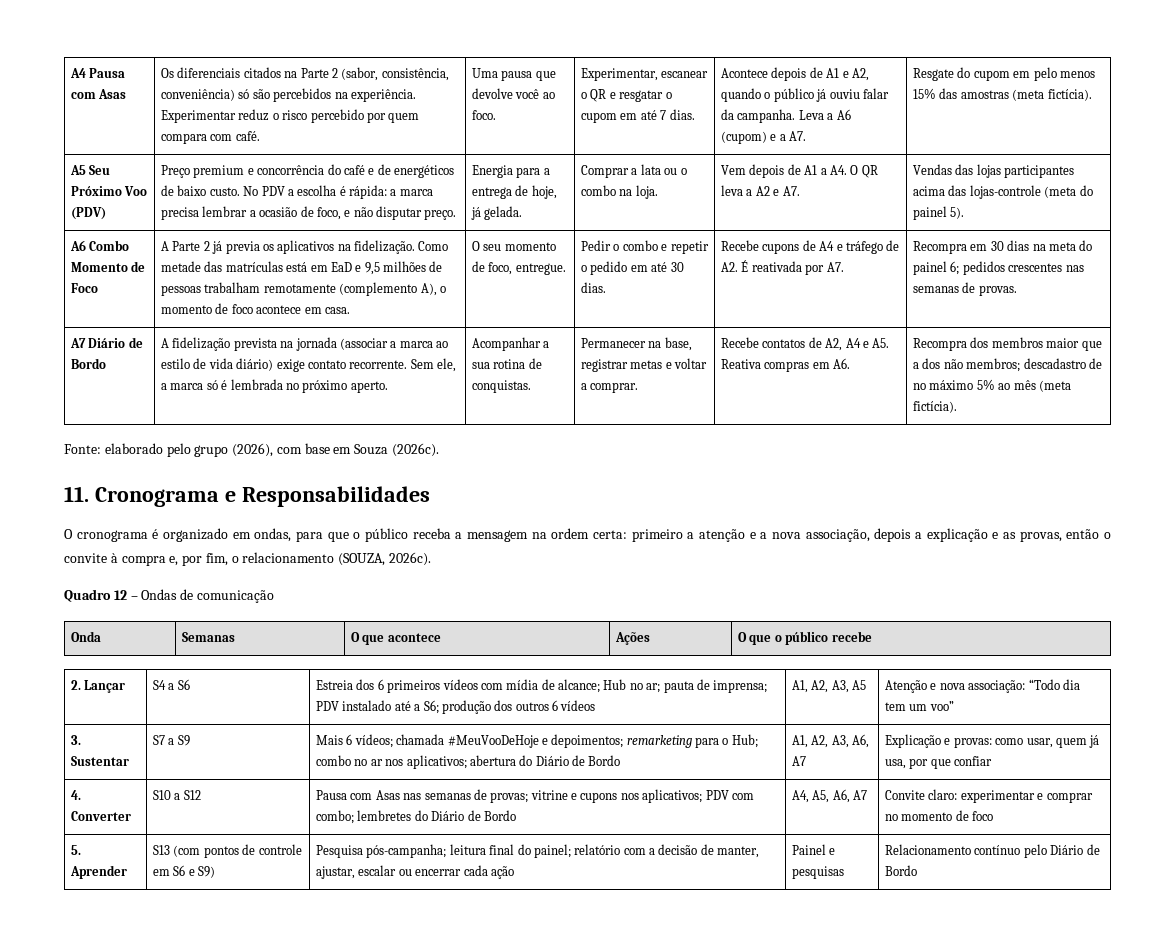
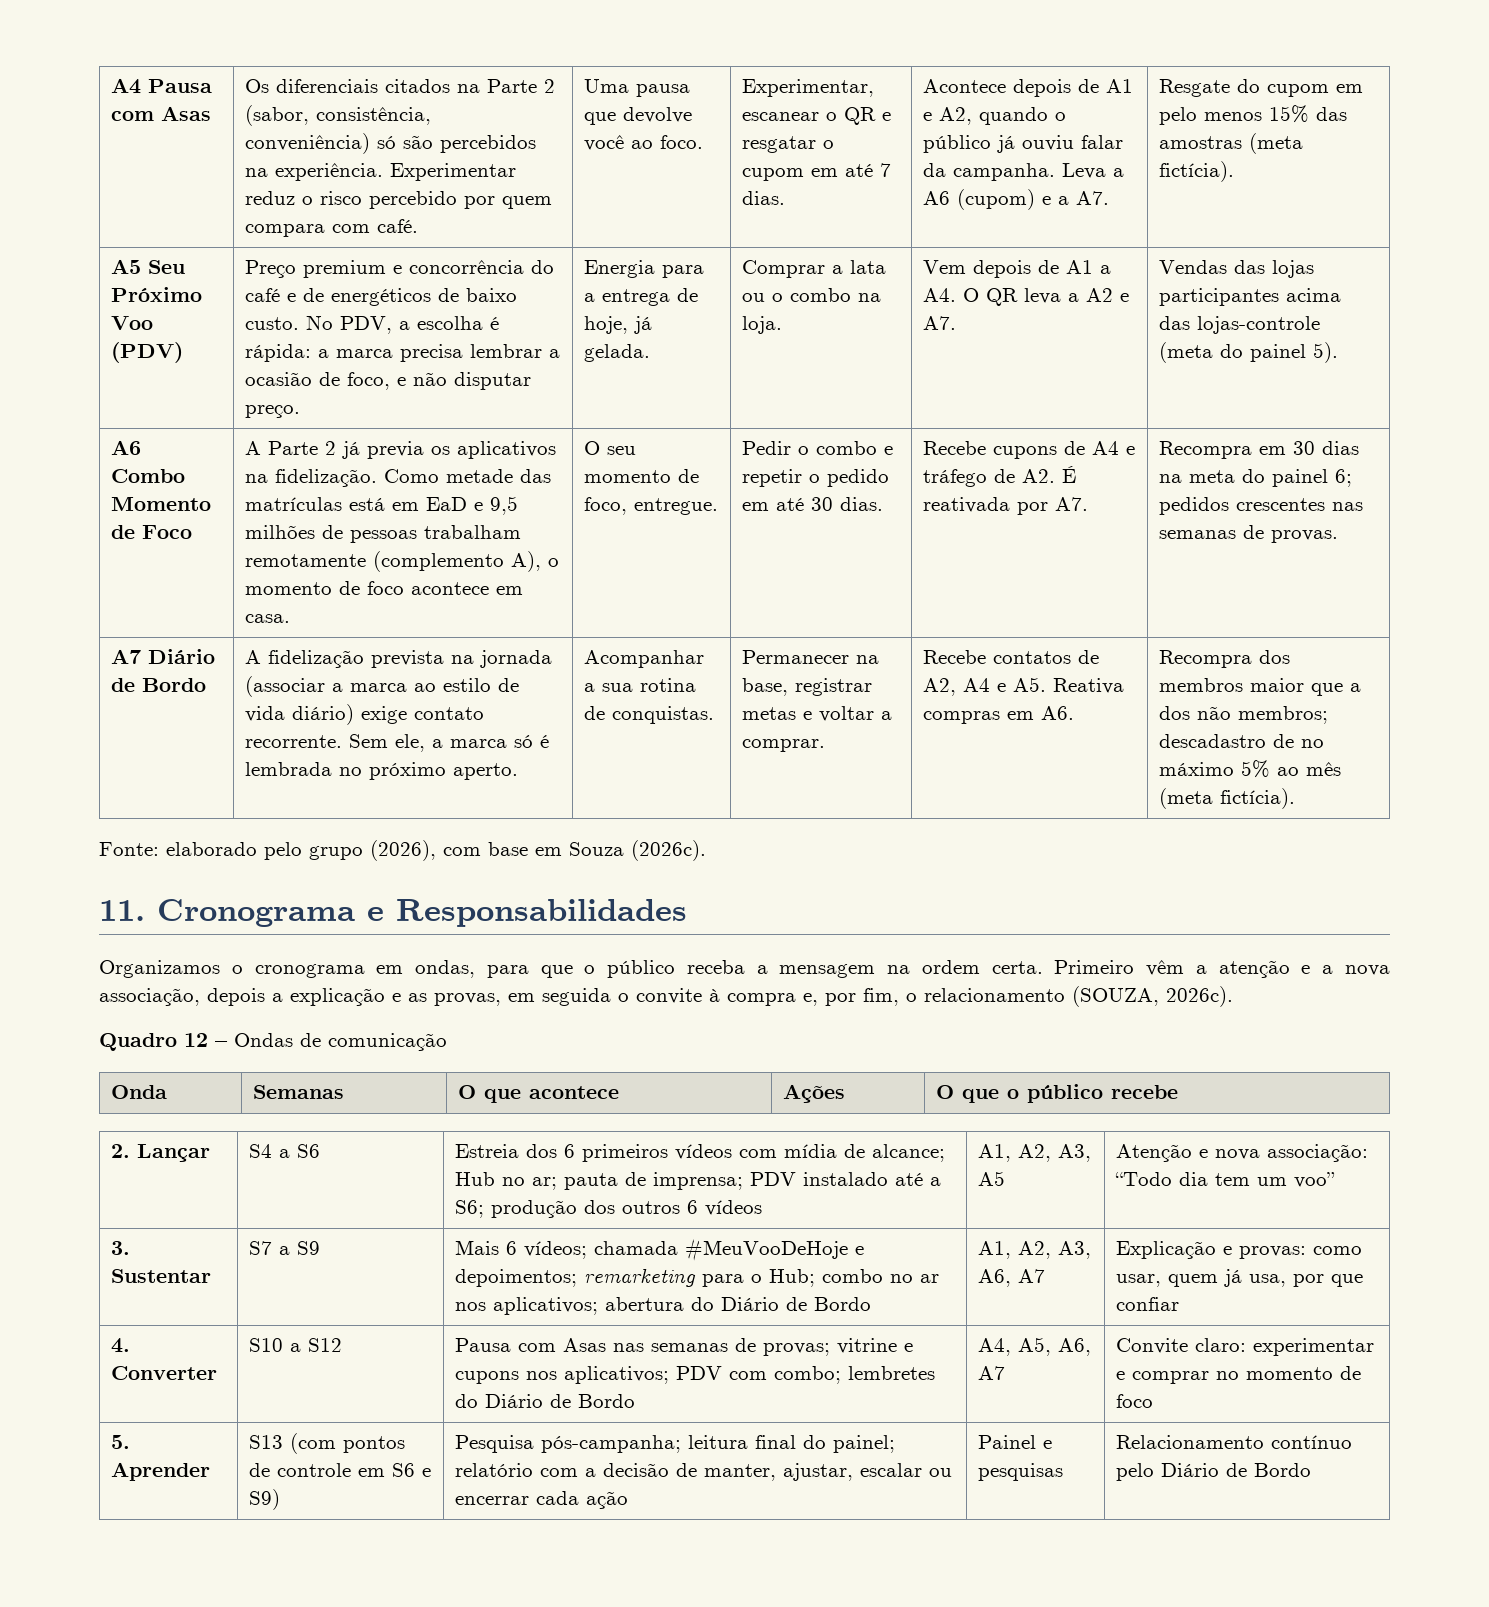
[261,186,285,196] PDV -> [340,316,393,334] PDV,
[64,528,228,542] O cronograma é organizado -> [99,960,365,978] Organizamos o cronograma
[593,529,683,542] certa: primeiro -> [991,960,1185,976] certa. Primeiro vêm
[1066,529,1100,539] então -> [508,988,611,1006] em seguida

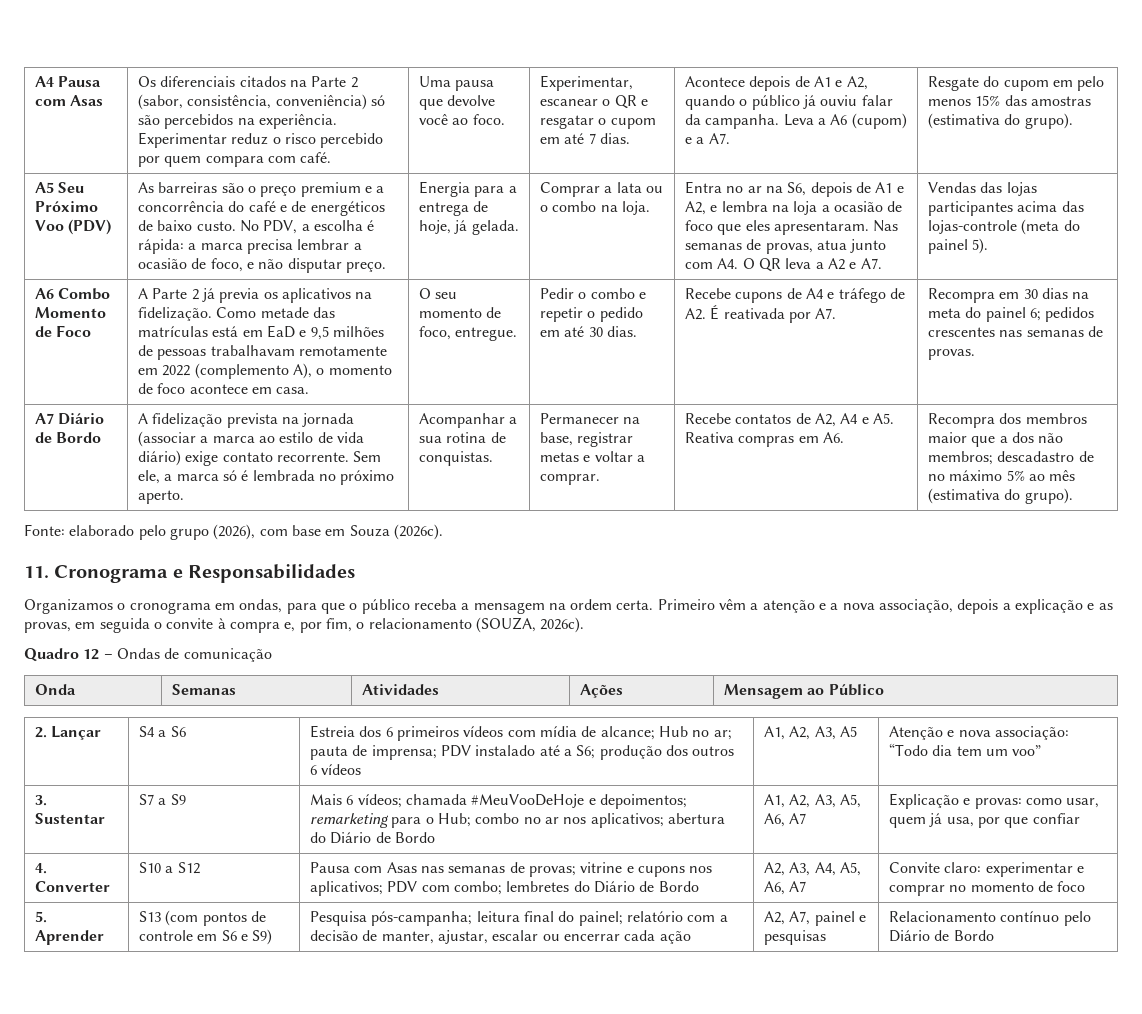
[1249,133,1304,154] [1159,161,1235,182] (meta fictícia). -> [927,113,1073,129] (estimativa do grupo).
[245,260,297,278] Preço -> [137,182,297,197] As barreiras são o preço
(403, 269) none -> [376,186,385,193] a
[923,260,1112,278] Vem depois de A1 a -> [684,181,904,197] [684,201,903,215] [684,220,899,235] [684,239,887,254] [684,262,713,269] Entra no ar na S6, depois de A1 e A2, e lembra na loja a ocasião de foco que eles apresentaram. Nas semanas de provas, atua junto com
[424,525,522,539] [245,554,367,567] trabalham remotamente -> [210,345,387,356] [137,365,191,376] trabalhavam remotamente em 2022
[1159,788,1296,809] (meta fictícia). -> [927,488,1073,504] (estimativa do grupo).
[458,1085,620,1103] [783,1084,846,1103] [936,1084,1179,1103] O que acontece | Ações | O que o público recebe -> [361,684,439,695] [579,684,623,698] [723,684,884,699] Atividades | Ações | Mensagem ao Público
(1092, 1250) none -> [839,794,861,808] A5,
(636, 1401) none -> [763,862,811,876] A2, A3,
[978,1435,1037,1449] Painel -> [763,911,855,926] A2, A7, painel

